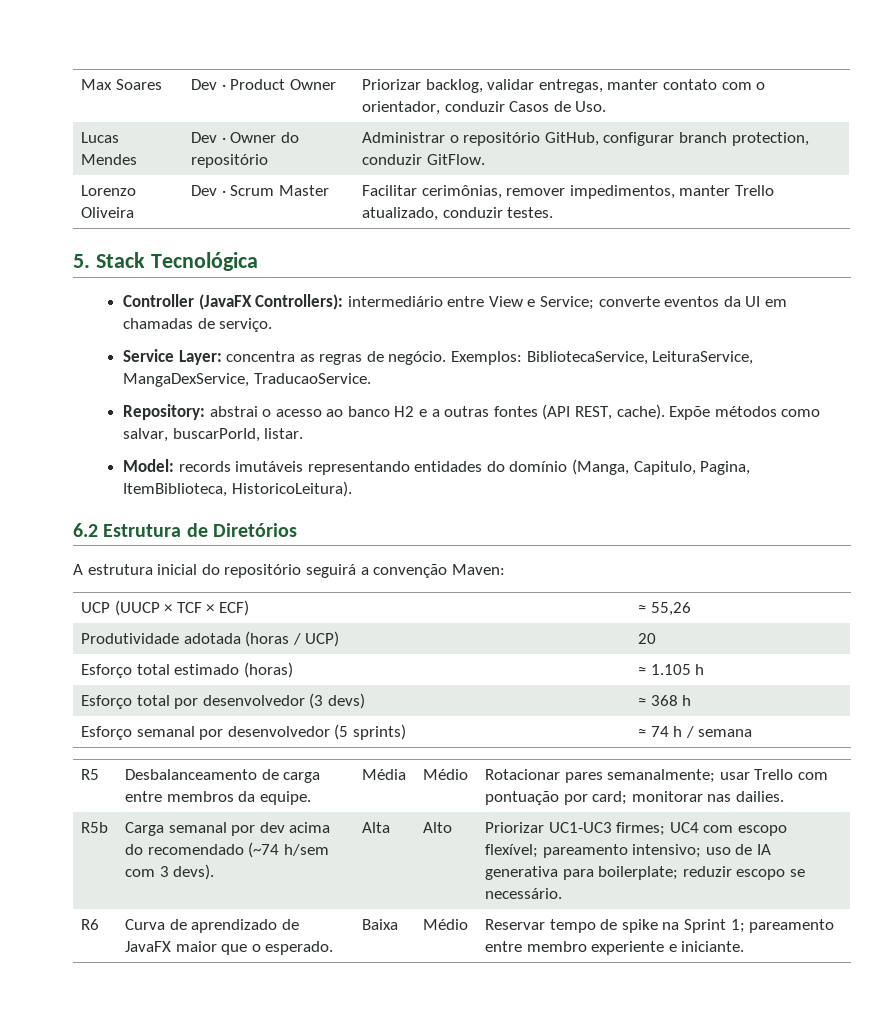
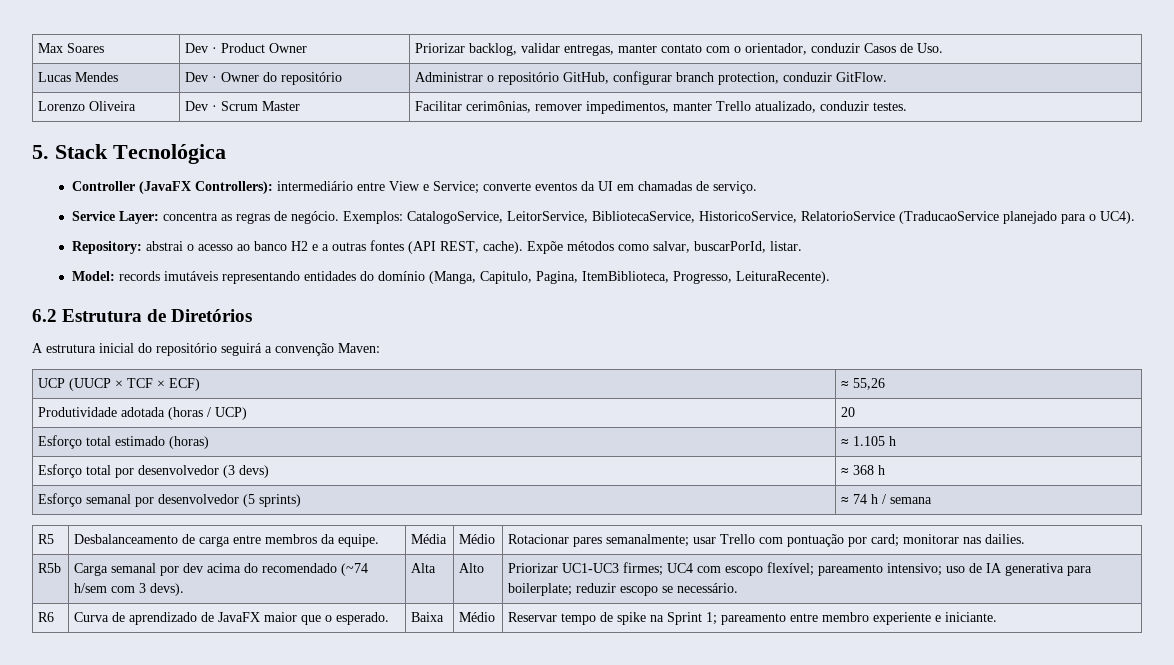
[526,351,754,365] [122,373,371,387] BibliotecaService, LeituraService, MangaDexService, TraducaoService. -> [406,211,1135,224] CatalogoService, LeitorService, BibliotecaService, HistoricoService, RelatorioService (TraducaoService planejado para o UC4).
[231,481,352,497] HistoricoLeitura). -> [672,271,830,284] Progresso, LeituraRecente).

